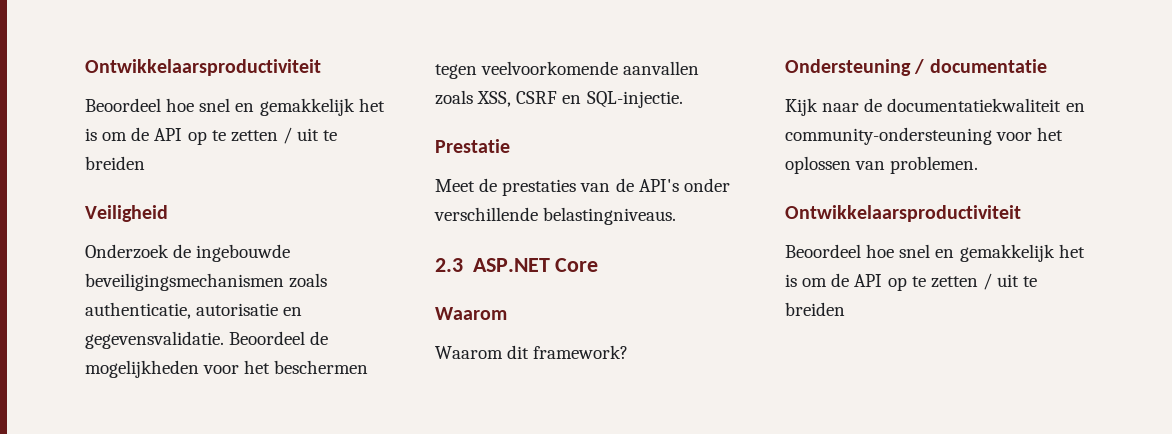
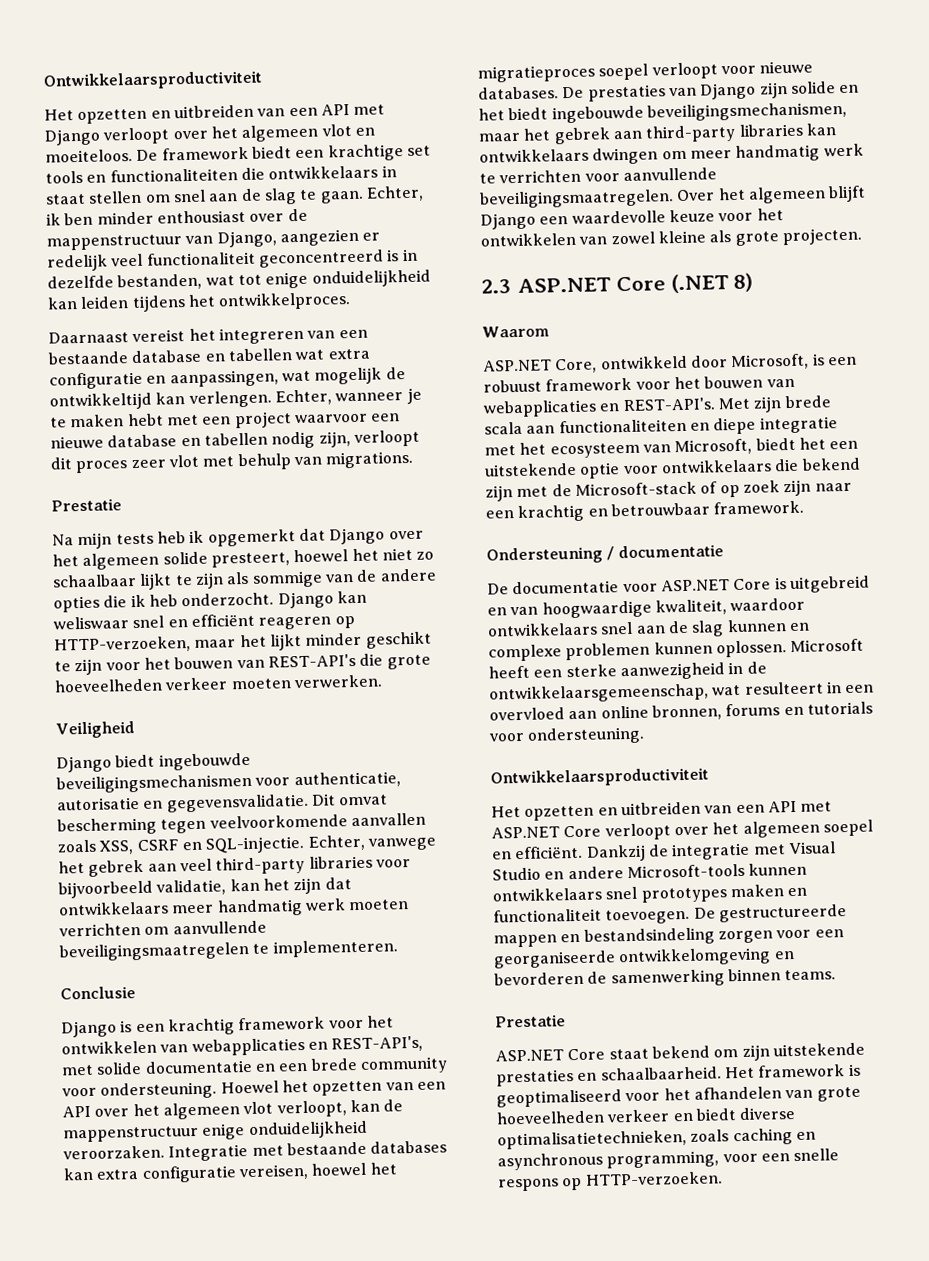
[85,59,321,76] [85,98,385,116] [85,127,338,145] [85,156,145,170] Ontwikkelaarsproductiviteit // Beoordeel hoe snel en gemakkelijk het is om de API op te zetten / uit te breiden -> [43,70,262,91] [44,104,386,125] [44,123,375,146] [45,144,431,163] [45,165,397,184] [45,185,424,205] [46,208,308,226] [46,228,381,251] [47,248,418,272] [47,269,431,291] [47,292,352,313] [48,326,368,345] [48,348,371,365] [49,367,406,390] [49,387,422,411] [50,411,401,429] [50,429,420,449] [50,450,414,474] [51,498,122,512] [52,527,424,550] [52,547,435,570] [52,568,437,590] [53,590,367,613] [53,613,355,630] [54,631,432,654] [54,653,431,676] [54,674,383,693] Ontwikkelaarsproductiviteit // Het opzetten en uitbreiden van een API met Django verloopt over het algemeen vlot en moeiteloos. De framework biedt een krachtige set tools en functionaliteiten die ontwikkelaars in staat stellen om snel aan de slag te gaan. Echter, ik ben minder enthousiast over de mappenstructuur van Django, aangezien er redelijk veel functionaliteit geconcentreerd is in dezelfde bestanden, wat tot enige onduidelijkheid kan leiden tijdens het ontwikkelproces. // Daarnaast vereist het integreren van een bestaande database en tabellen wat extra configuratie en aanpassingen, wat mogelijk de ontwikkeltijd kan verlengen. Echter, wanneer je te maken hebt met een project waarvoor een nieuwe database en tabellen nodig zijn, verloopt dit proces zeer vlot met behulp van migrations. // Prestatie // Na mijn tests heb ik opgemerkt dat Django over het algemeen solide presteert, hoewel het niet zo schaalbaar lijkt te zijn als sommige van de andere opties die ik heb onderzocht. Django kan weliswaar snel en efficiënt reageren op HTTP-verzoeken, maar het lijkt minder geschikt te zijn voor het bouwen van REST-API's die grote hoeveelheden verkeer moeten verwerken.
[85,244,192,259] Onderzoek de -> [56,754,156,773] Django biedt
[289,273,328,288] zoals -> [255,777,291,786] voor
[229,331,329,345] [85,360,369,378] Beoordeel de mogelijkheden voor het beschermen -> [310,793,389,806] [57,817,157,836] Dit omvat bescherming
[435,139,510,153] [435,178,730,196] [434,207,677,225] // Prestatie // Meet de prestaties van de API's onder verschillende belastingniveaus. -> [307,834,437,851] [58,855,411,877] [58,877,352,899] [58,898,410,917] [59,920,267,937] [59,939,398,962] [60,986,136,1000] [61,1015,394,1038] [61,1035,424,1057] [61,1056,448,1076] [62,1079,446,1100] [62,1099,404,1120] [63,1120,368,1143] [63,1140,448,1162] [63,1162,397,1184] [477,60,814,83] [478,81,860,102] [478,101,847,124] [478,123,836,145] [479,143,864,165] [479,167,717,184] [479,185,867,209] [480,208,784,230] [480,227,862,247] Echter, vanwege het gebrek aan veel third-party libraries voor bijvoorbeeld validatie, kan het zijn dat ontwikkelaars meer handmatig werk moeten verrichten om aanvullende beveiligingsmaatregelen te implementeren. // Conclusie // Django is een krachtig framework voor het ontwikkelen van webapplicaties en REST-API's, met solide documentatie en een brede community voor ondersteuning. Hoewel het opzetten van een API over het algemeen vlot verloopt, kan de mappenstructuur enige onduidelijkheid veroorzaken. Integratie met bestaande databases kan extra configuratie vereisen, hoewel het migratieproces soepel verloopt voor nieuwe databases. De prestaties van Django zijn solide en het biedt ingebouwde beveiligingsmechanismen, maar het gebrek aan third-party libraries kan ontwikkelaars dwingen om meer handmatig werk te verrichten voor aanvullende beveiligingsmaatregelen. Over het algemeen blijft Django een waardevolle keuze voor het ontwikkelen van zowel kleine als grote projecten.
(599, 265) none -> [670,272,754,294] (.NET 8)
[435,345,629,359] [785,59,1047,76] [785,98,1085,116] [785,127,1064,145] [785,156,979,174] [785,205,1021,222] [785,244,1085,262] [785,273,1038,291] [785,302,845,316] Waarom dit framework? // Ondersteuning / documentatie // Kijk naar de documentatiekwaliteit en community-ondersteuning voor het oplossen van problemen. // Ontwikkelaarsproductiviteit // Beoordeel hoe snel en gemakkelijk het is om de API op te zetten / uit te breiden -> [483,353,857,374] [483,375,795,393] [483,395,831,418] [484,416,838,435] [484,437,859,459] [484,457,861,479] [485,479,852,502] [485,500,805,523] [486,544,724,565] [487,575,870,595] [487,597,806,619] [487,619,810,637] [488,638,865,662] [488,661,767,681] [489,681,875,704] [489,701,873,721] [489,726,646,745] [490,767,709,788] [491,800,833,821] [491,819,873,841] [492,841,836,862] [492,862,808,881] [492,884,808,903] [493,904,847,925] [493,927,844,948] [493,947,795,969] [494,968,837,988] [495,1014,566,1028] [495,1042,865,1062] [496,1063,861,1087] [496,1086,861,1108] [496,1107,797,1125] [497,1128,816,1150] [497,1148,840,1171] [498,1171,723,1192] ASP.NET Core, ontwikkeld door Microsoft, is een robuust framework voor het bouwen van webapplicaties en REST-API's. Met zijn brede scala aan functionaliteiten en diepe integratie met het ecosysteem van Microsoft, biedt het een uitstekende optie voor ontwikkelaars die bekend zijn met de Microsoft-stack of op zoek zijn naar een krachtig en betrouwbaar framework. // Ondersteuning / documentatie // De documentatie voor ASP.NET Core is uitgebreid en van hoogwaardige kwaliteit, waardoor ontwikkelaars snel aan de slag kunnen en complexe problemen kunnen oplossen. Microsoft heeft een sterke aanwezigheid in de ontwikkelaarsgemeenschap, wat resulteert in een overvloed aan online bronnen, forums en tutorials voor ondersteuning. // Ontwikkelaarsproductiviteit // Het opzetten en uitbreiden van een API met ASP.NET Core verloopt over het algemeen soepel en efficiënt. Dankzij de integratie met Visual Studio en andere Microsoft-tools kunnen ontwikkelaars snel prototypes maken en functionaliteit toevoegen. De gestructureerde mappen en bestandsindeling zorgen voor een georganiseerde ontwikkelomgeving en bevorderen de samenwerking binnen teams. // Prestatie // ASP.NET Core staat bekend om zijn uitstekende prestaties en schaalbaarheid. Het framework is geoptimaliseerd voor het afhandelen van grote hoeveelheden verkeer en biedt diverse optimalisatietechnieken, zoals caching en asynchronous programming, voor een snelle respons op HTTP-verzoeken.

